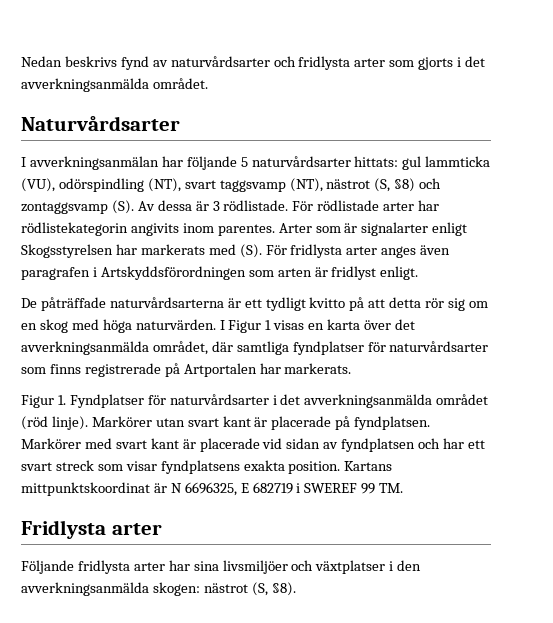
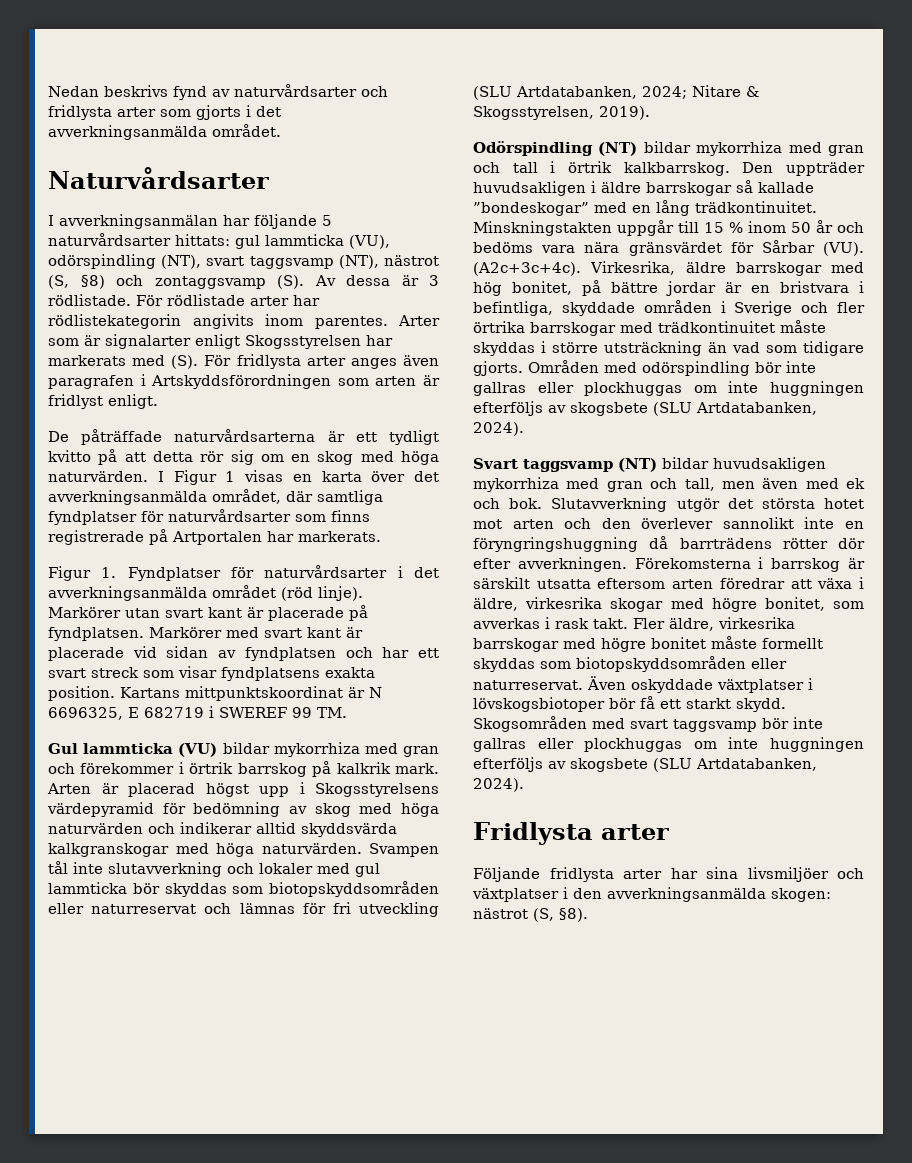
(404, 488) none -> [48,742,439,757] [48,761,439,777] [47,782,439,797] [47,802,440,817] [48,822,397,837] [48,843,439,857] [48,861,380,877] [48,881,439,897] [48,902,439,917] [473,85,759,100] [473,106,650,120] [473,141,864,156] [473,161,865,176] [473,180,814,196] [473,200,817,216] [473,220,864,236] [473,240,864,256] [473,261,864,276] [473,280,864,296] [473,300,865,316] [473,320,826,336] [473,341,864,356] [473,360,816,376] [473,381,864,396] [473,401,817,416] [473,422,524,436] [473,457,826,472] [473,477,865,492] [473,497,864,512] [473,517,864,529] [473,536,865,552] [473,557,865,572] [473,577,864,589] [473,597,864,612] [473,617,795,631] [473,636,823,652] [473,656,787,672] [473,676,813,693] [473,696,786,712] [473,716,823,732] [473,737,864,752] [473,757,817,772] [473,778,524,792] // Gul lammticka (VU) bildar mykorrhiza med gran och förekommer i örtrik barrskog på kalkrik mark. Arten är placerad högst upp i Skogsstyrelsens värdepyramid för bedömning av skog med höga naturvärden och indikerar alltid skyddsvärda kalkgranskogar med höga naturvärden. Svampen tål inte slutavverkning och lokaler med gul lammticka bör skyddas som biotopskyddsområden eller naturreservat och lämnas för fri utveckling (SLU Artdatabanken, 2024; Nitare & Skogsstyrelsen, 2019). // Odörspindling (NT) bildar mykorrhiza med gran och tall i örtrik kalkbarrskog. Den uppträder huvudsakligen i äldre barrskogar så kallade ”bondeskogar” med en lång trädkontinuitet. Minskningstakten uppgår till 15 % inom 50 år och bedöms vara nära gränsvärdet för Sårbar (VU). (A2c+3c+4c). Virkesrika, äldre barrskogar med hög bonitet, på bättre jordar är en bristvara i befintliga, skyddade områden i Sverige och fler örtrika barrskogar med trädkontinuitet måste skyddas i större utsträckning än vad som tidigare gjorts. Områden med odörspindling bör inte gallras eller plockhuggas om inte huggningen efterföljs av skogsbete (SLU Artdatabanken, 2024). // Svart taggsvamp (NT) bildar huvudsakligen mykorrhiza med gran och tall, men även med ek och bok. Slutavverkning utgör det största hotet mot arten och den överlever sannolikt inte en föryngringshuggning då barrträdens rötter dör efter avverkningen. Förekomsterna i barrskog är särskilt utsatta eftersom arten föredrar att växa i äldre, virkesrika skogar med högre bonitet, som avverkas i rask takt. Fler äldre, virkesrika barrskogar med högre bonitet måste formellt skyddas som biotopskyddsområden eller naturreservat. Även oskyddade växtplatser i lövskogsbiotoper bör få ett starkt skydd. Skogsområden med svart taggsvamp bör inte gallras eller plockhuggas om inte huggningen efterföljs av skogsbete (SLU Artdatabanken, 2024).

